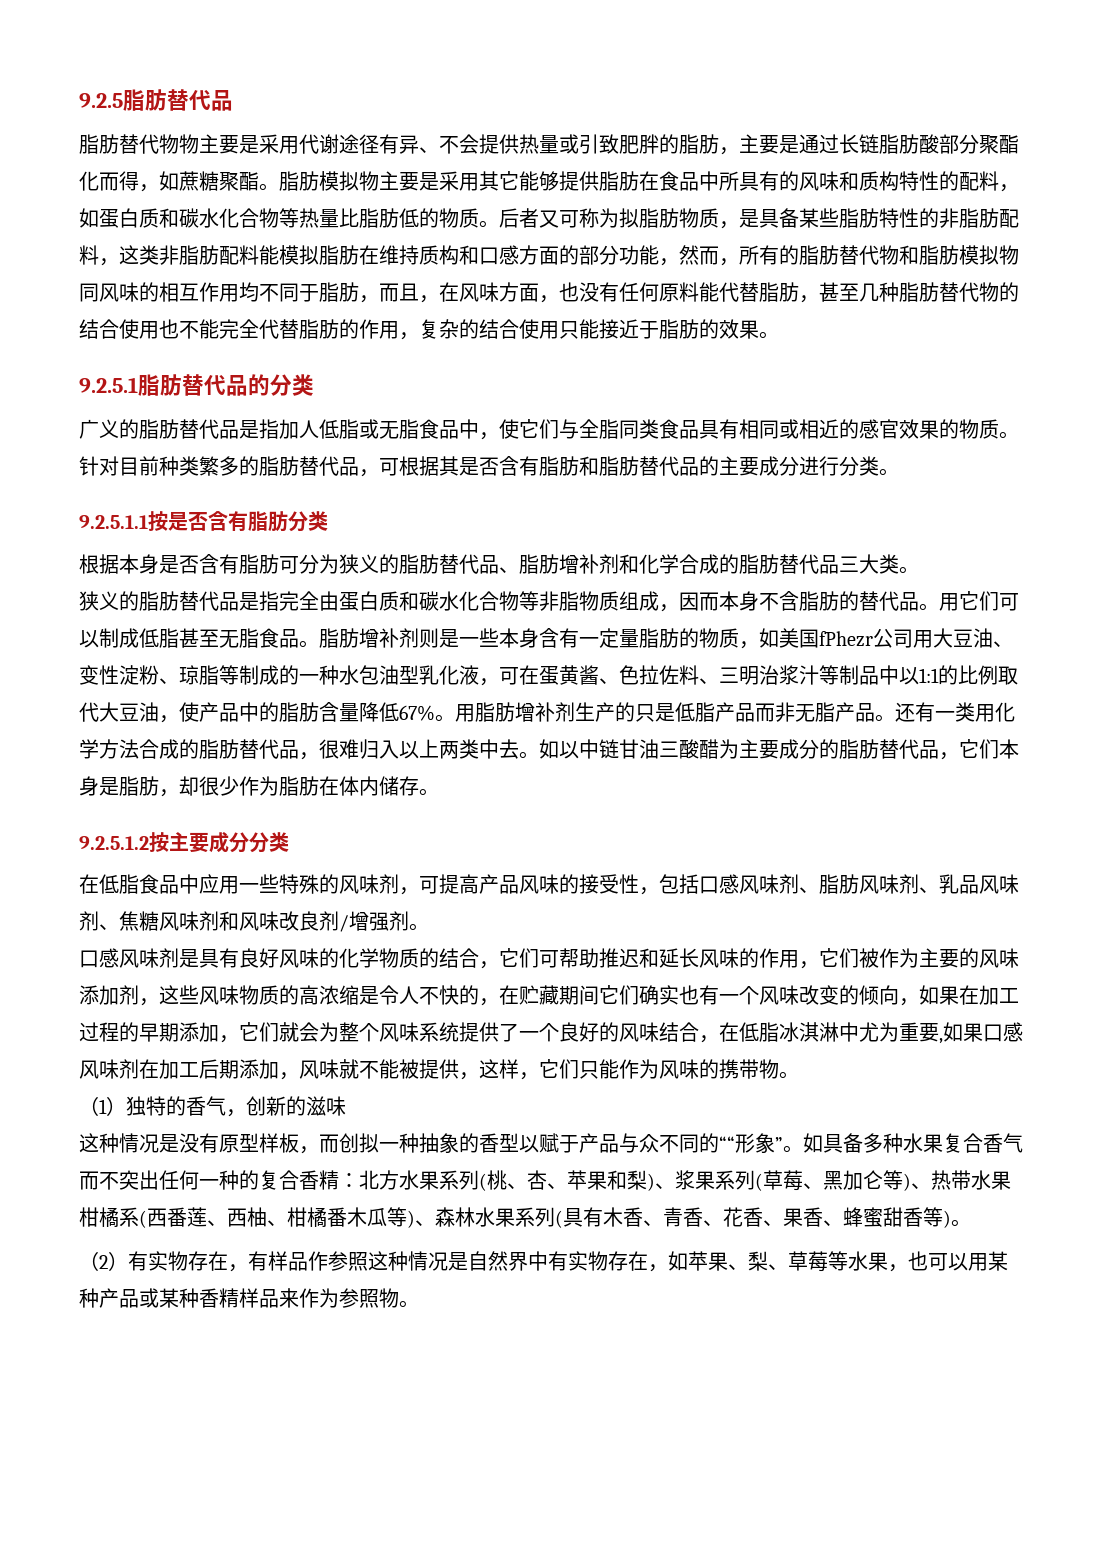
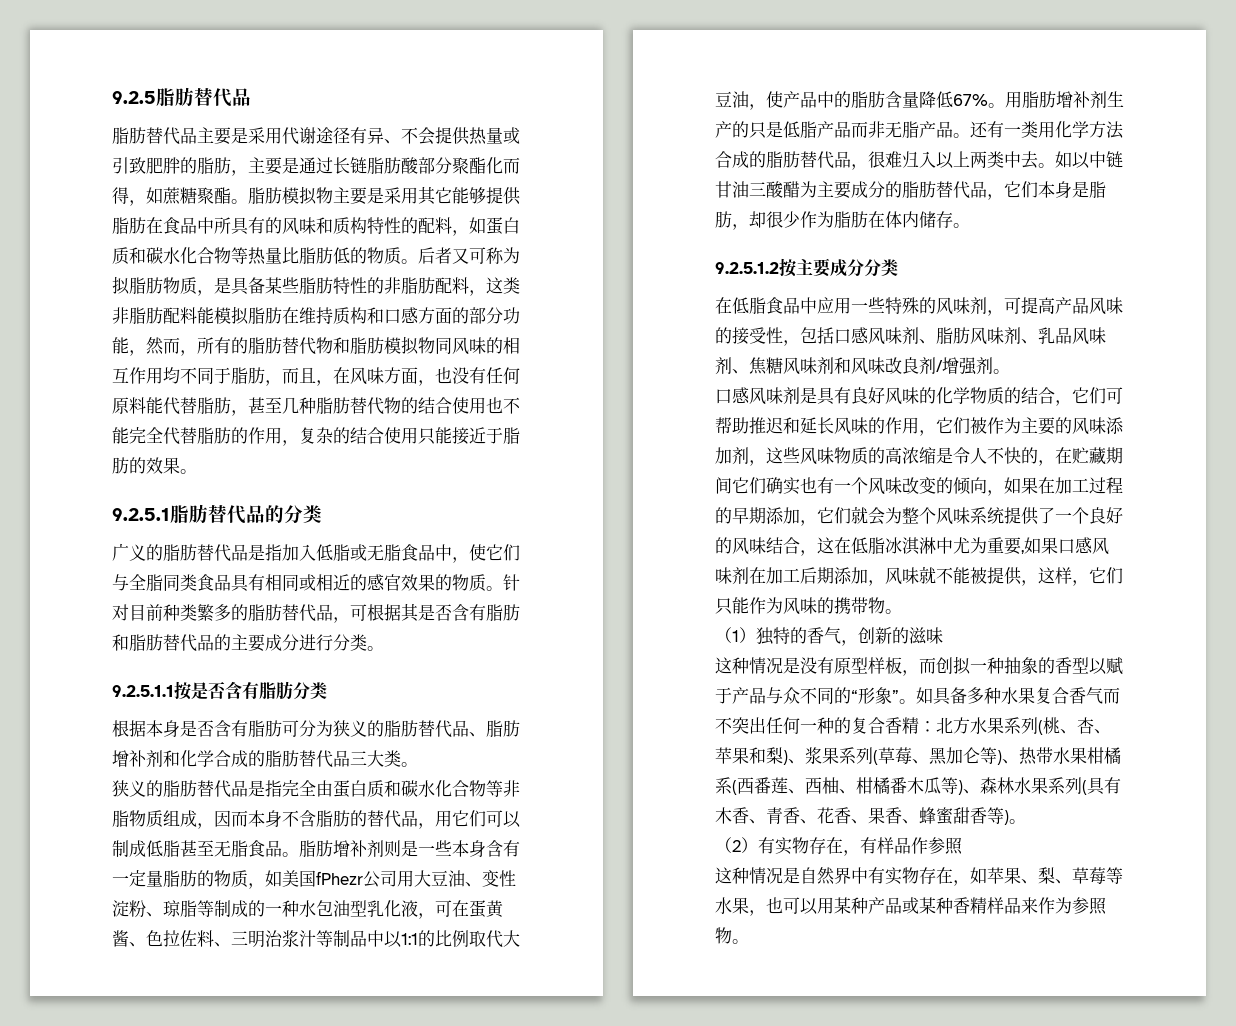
[159,134,199,154] 物物 -> [180,127,197,144] 品
[299,420,319,438] 人 -> [299,544,316,561] 入
[919,603,939,611] 。 -> [418,823,435,829] ，
(719, 1039) none -> [817,537,834,554] 这
[719,1136,735,1151] ““ -> [851,690,858,702] “
(368, 1261) none -> (963, 846) //

